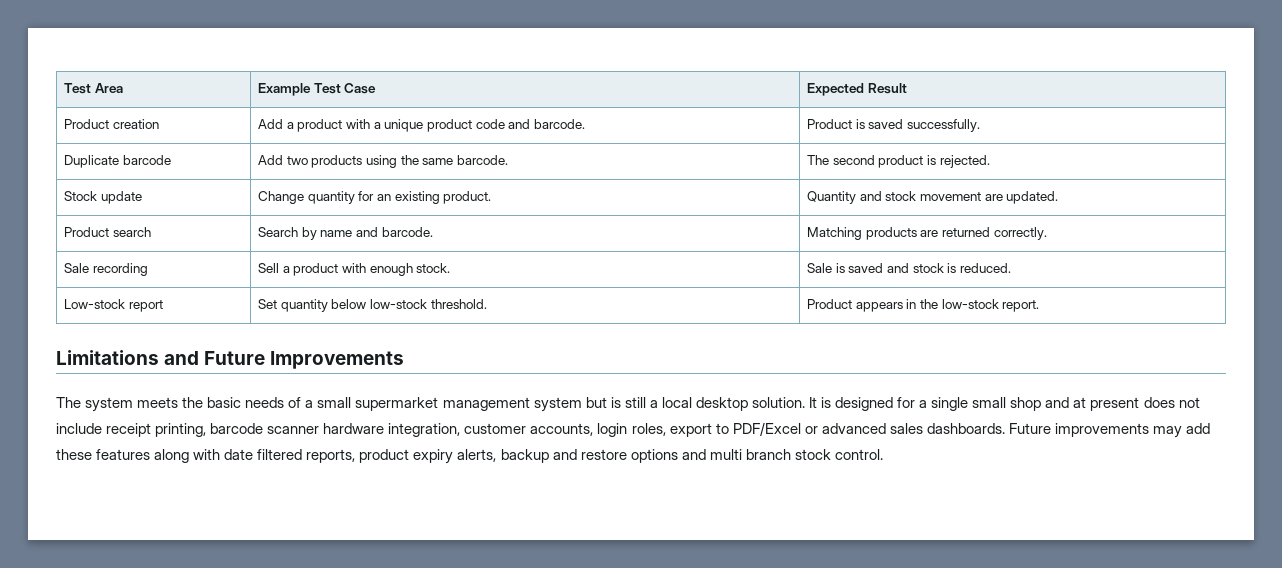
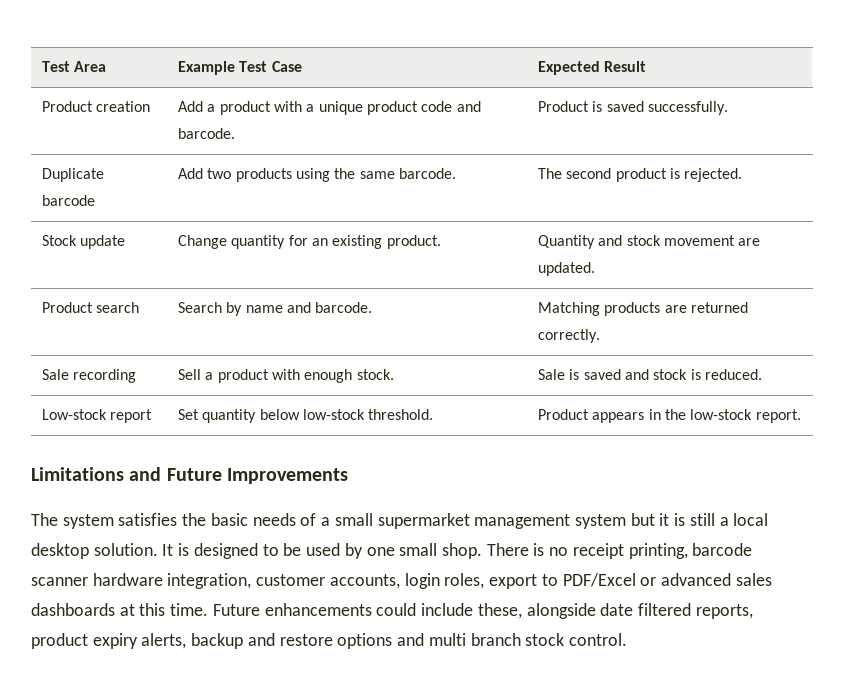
[137,397,179,408] meets -> [118,513,178,526] satisfies
(607, 402) none -> [659,513,670,526] it
[897,397,1200,411] [56,423,102,434] for a single small shop and at present does not include -> [262,543,569,559] to be used by one small shop. There is no
[926,423,1211,438] [56,449,221,463] dashboards. Future improvements may add these features along with -> [31,603,596,619] dashboards at this time. Future enhancements could include these, alongside

